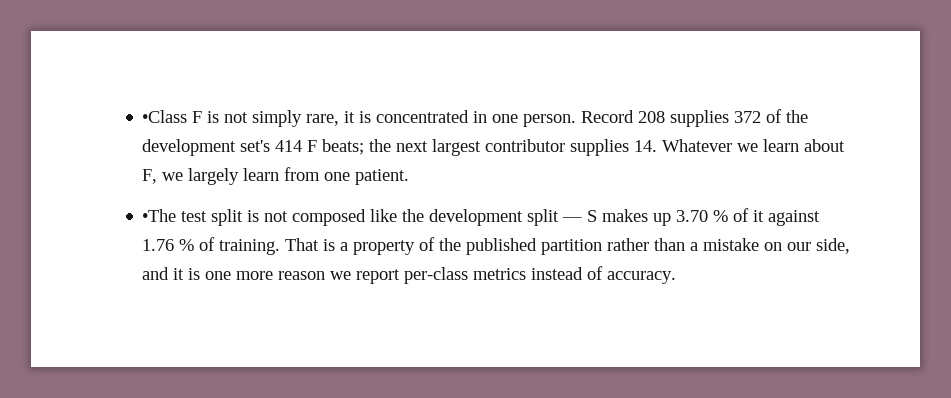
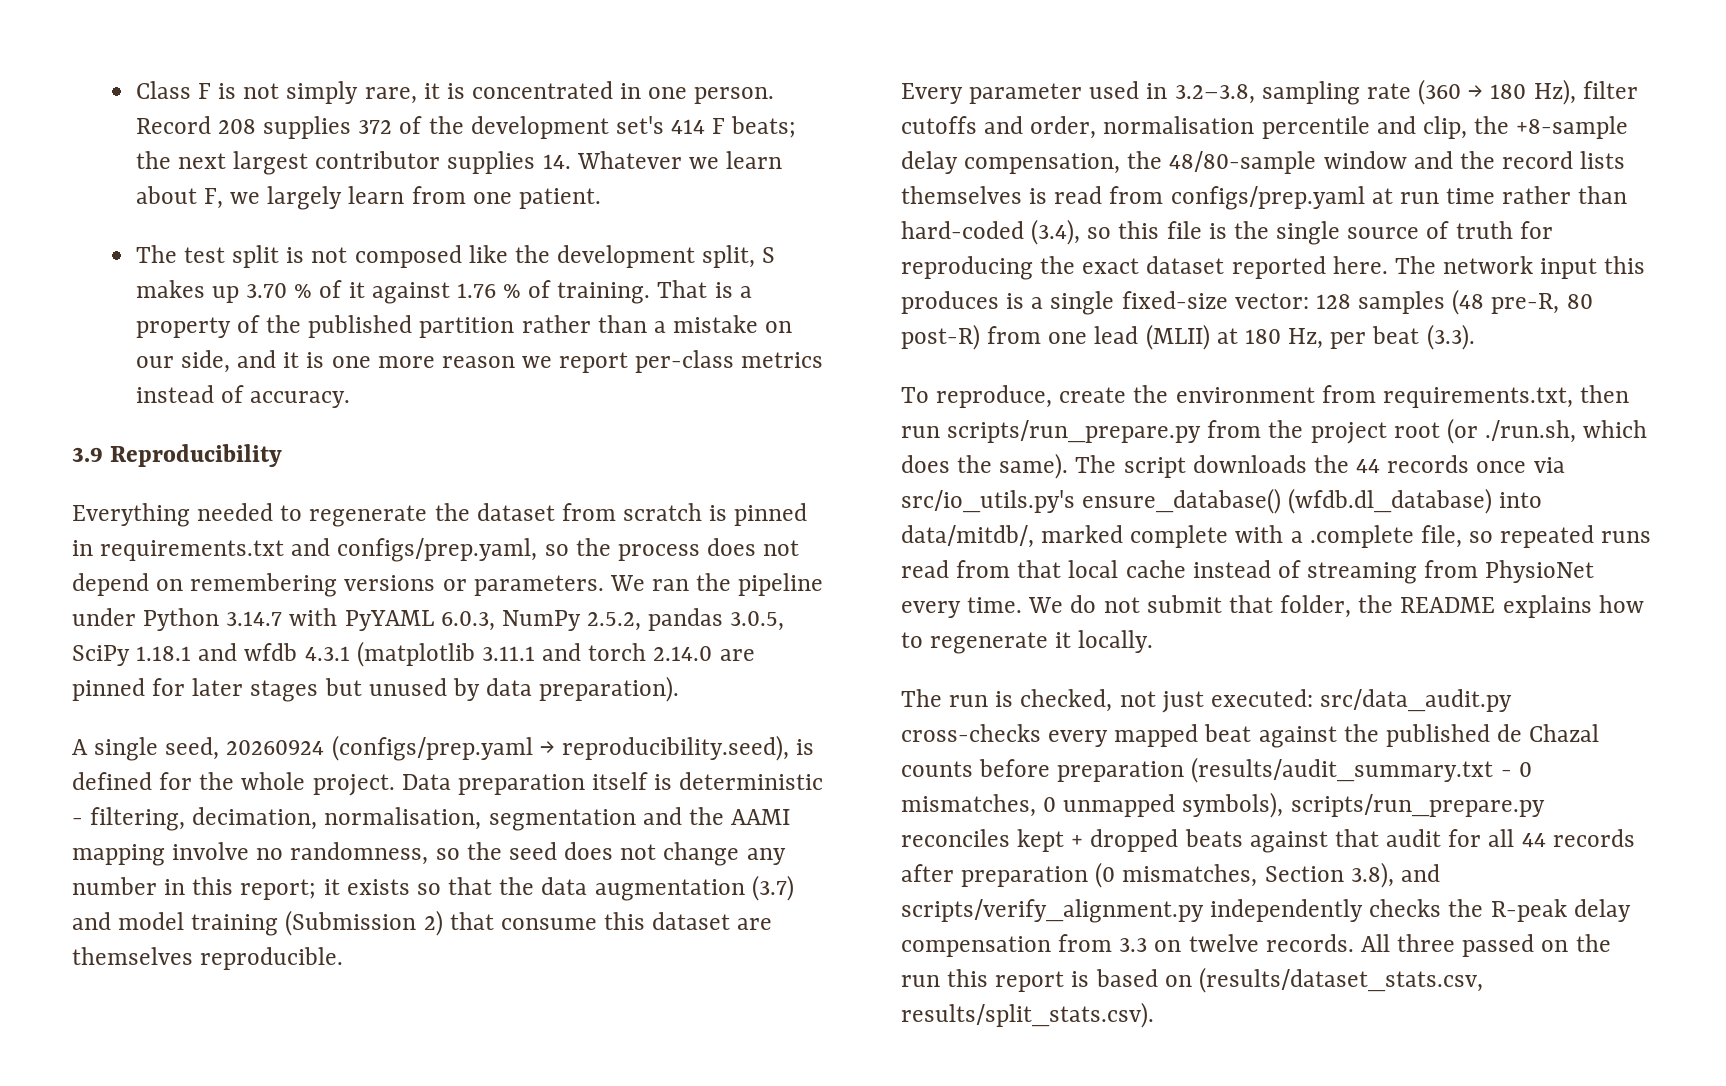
[142,110,188,123] •Class -> [135,81,191,99] Class
[142,209,177,222] •The -> [135,245,177,263] The
[527,209,583,226] split — -> [702,245,756,268] split,
(677, 277) none -> [72,444,283,467] [72,503,808,527] [72,538,800,562] [72,573,824,597] [72,608,785,631] [72,641,755,667] [72,676,680,702] [72,735,815,761] [72,772,824,796] [72,807,791,831] [72,842,786,866] [72,875,794,901] [72,910,773,936] [72,947,344,970] [901,79,1638,105] [901,116,1629,139] [901,151,1626,174] [901,186,1628,210] [901,219,1553,245] [901,256,1646,280] [901,289,1593,315] [901,324,1475,350] [901,385,1630,408] [901,418,1648,444] [901,453,1565,479] [901,488,1543,514] [901,525,1652,548] [901,560,1595,584] [901,595,1644,618] [901,630,1154,654] [901,689,1513,713] [901,724,1600,748] [901,757,1532,783] [901,792,1545,818] [901,829,1635,853] [901,862,1440,888] [901,899,1631,923] [901,934,1611,957] [901,967,1483,993] [901,1002,1154,1028] // 3.9 Reproducibility // Everything needed to regenerate the dataset from scratch is pinned in requirements.txt and configs/prep.yaml, so the process does not depend on remembering versions or parameters. We ran the pipeline under Python 3.14.7 with PyYAML 6.0.3, NumPy 2.5.2, pandas 3.0.5, SciPy 1.18.1 and wfdb 4.3.1 (matplotlib 3.11.1 and torch 2.14.0 are pinned for later stages but unused by data preparation). // A single seed, 20260924 (configs/prep.yaml → reproducibility.seed), is defined for the whole project. Data preparation itself is deterministic - filtering, decimation, normalisation, segmentation and the AAMI mapping involve no randomness, so the seed does not change any number in this report; it exists so that the data augmentation (3.7) and model training (Submission 2) that consume this dataset are themselves reproducible. // Every parameter used in 3.2–3.8, sampling rate (360 → 180 Hz), filter cutoffs and order, normalisation percentile and clip, the +8-sample delay compensation, the 48/80-sample window and the record lists themselves is read from configs/prep.yaml at run time rather than hard-coded (3.4), so this file is the single source of truth for reproducing the exact dataset reported here. The network input this produces is a single fixed-size vector: 128 samples (48 pre-R, 80 post-R) from one lead (MLII) at 180 Hz, per beat (3.3). // To reproduce, create the environment from requirements.txt, then run scripts/run_prepare.py from the project root (or ./run.sh, which does the same). The script downloads the 44 records once via src/io_utils.py's ensure_database() (wfdb.dl_database) into data/mitdb/, marked complete with a .complete file, so repeated runs read from that local cache instead of streaming from PhysioNet every time. We do not submit that folder, the README explains how to regenerate it locally. // The run is checked, not just executed: src/data_audit.py cross-checks every mapped beat against the published de Chazal counts before preparation (results/audit_summary.txt - 0 mismatches, 0 unmapped symbols), scripts/run_prepare.py reconciles kept + dropped beats against that audit for all 44 records after preparation (0 mismatches, Section 3.8), and scripts/verify_alignment.py independently checks the R-peak delay compensation from 3.3 on twelve records. All three passed on the run this report is based on (results/dataset_stats.csv, results/split_stats.csv).

